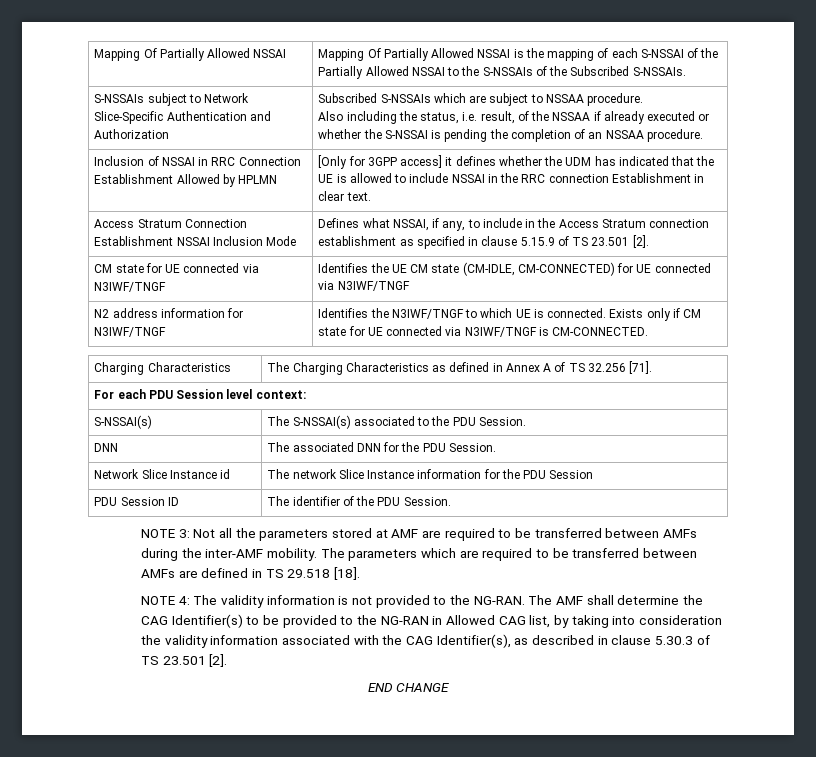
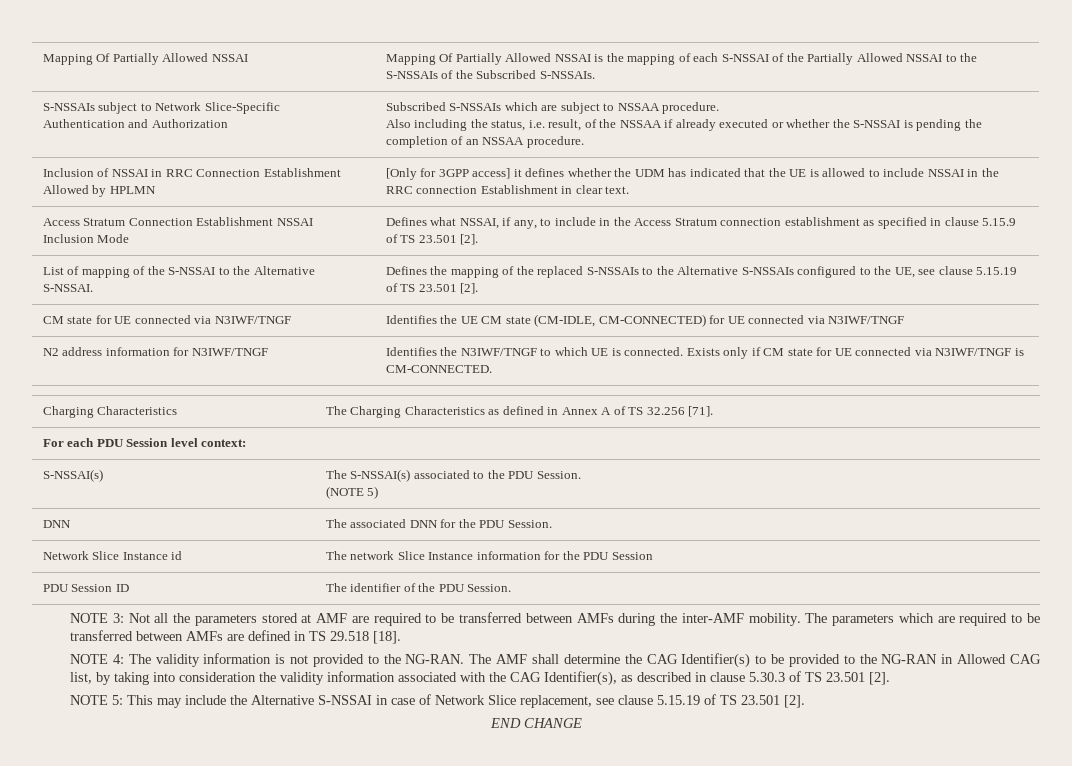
(649, 241) none -> [42,266,315,278] [42,284,93,292] [385,266,1018,278] [385,283,479,294] // List of mapping of the S-NSSAI to the Alternative S-NSSAI. | Defines the mapping of the replaced S-NSSAIs to the Alternative S-NSSAIs configured to the UE, see clause 5.15.19 of TS 23.501 [2].
(526, 421) none -> [325,486,379,499] // (NOTE 5)
(228, 660) none -> [70,694,806,708] // NOTE 5: This may include the Alternative S-NSSAI in case of Network Slice replacement, see clause 5.15.19 of TS 23.501 [2].

